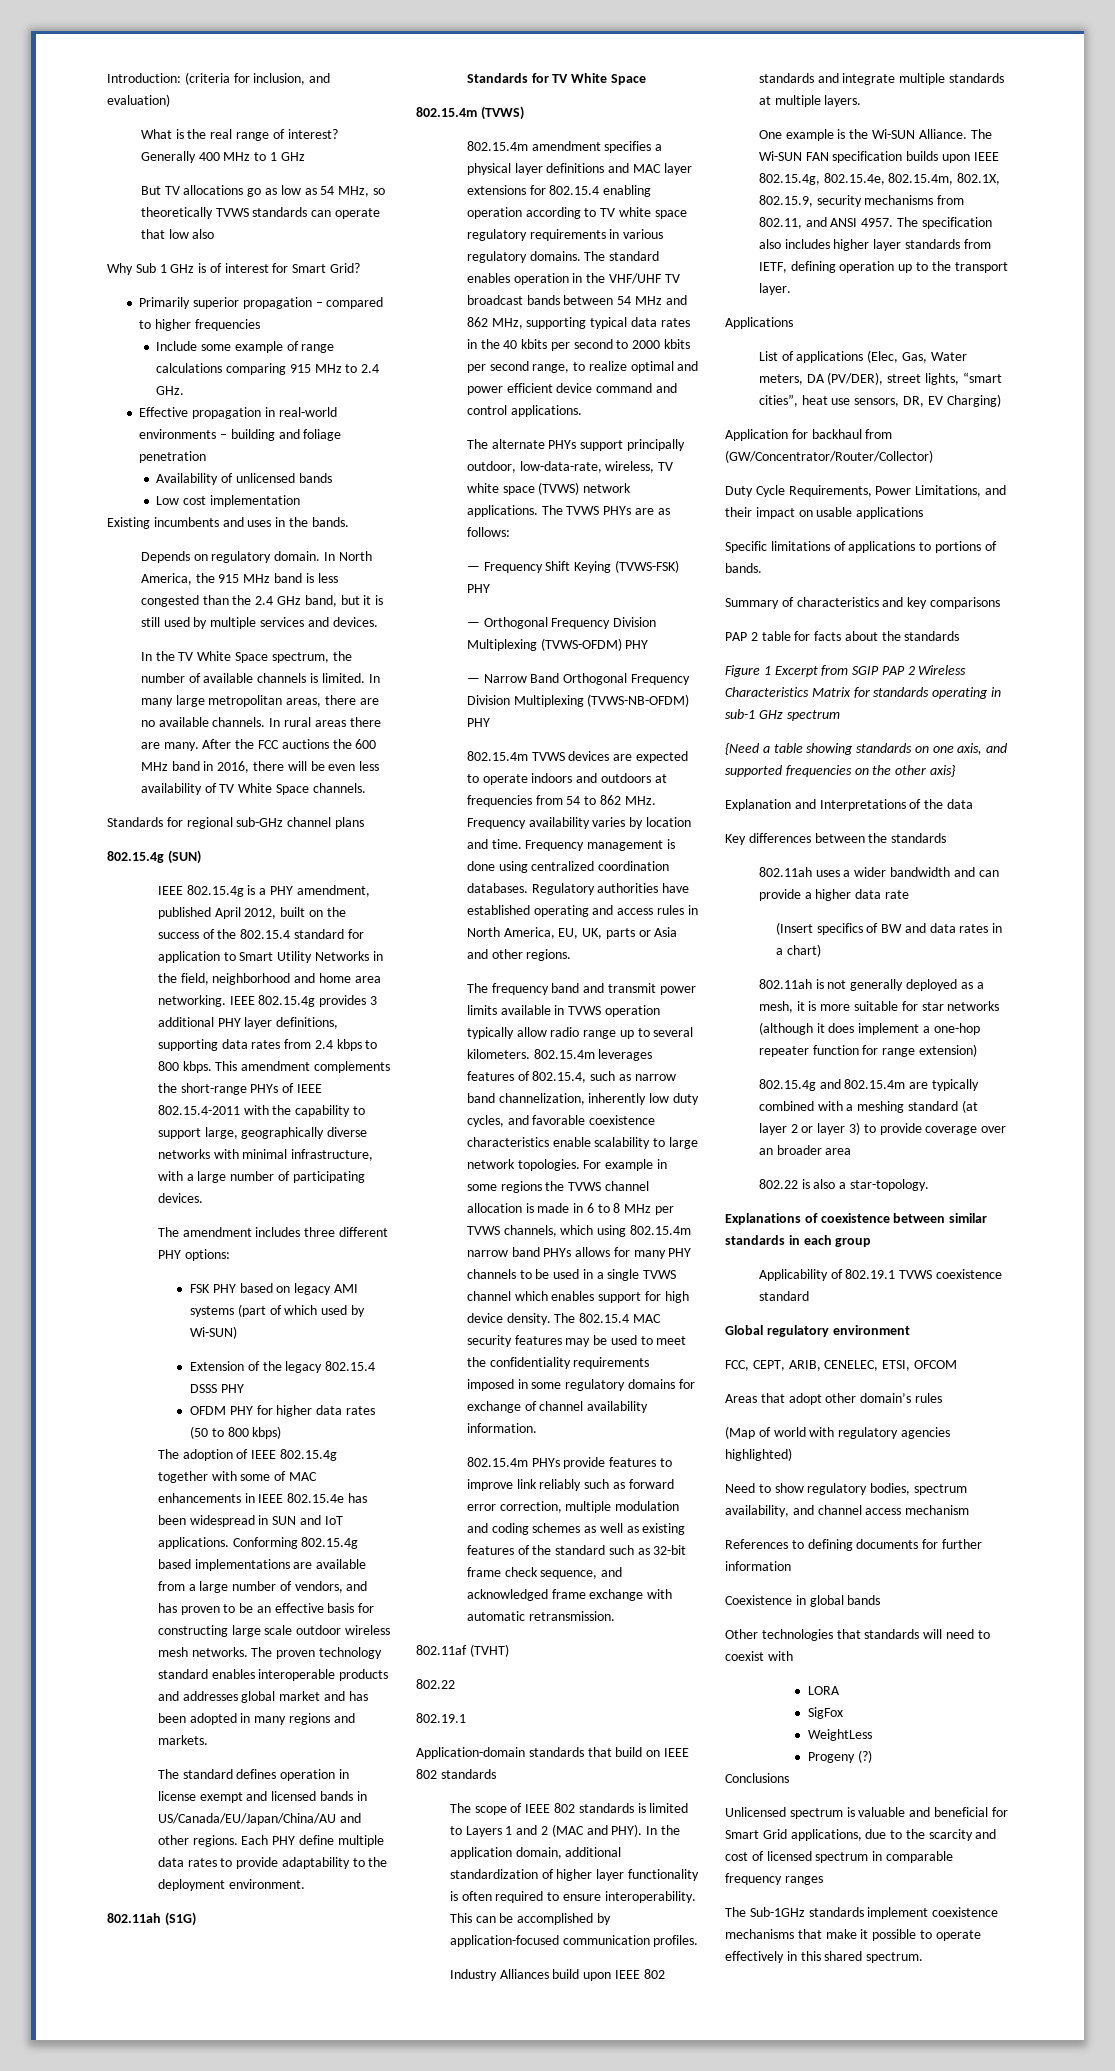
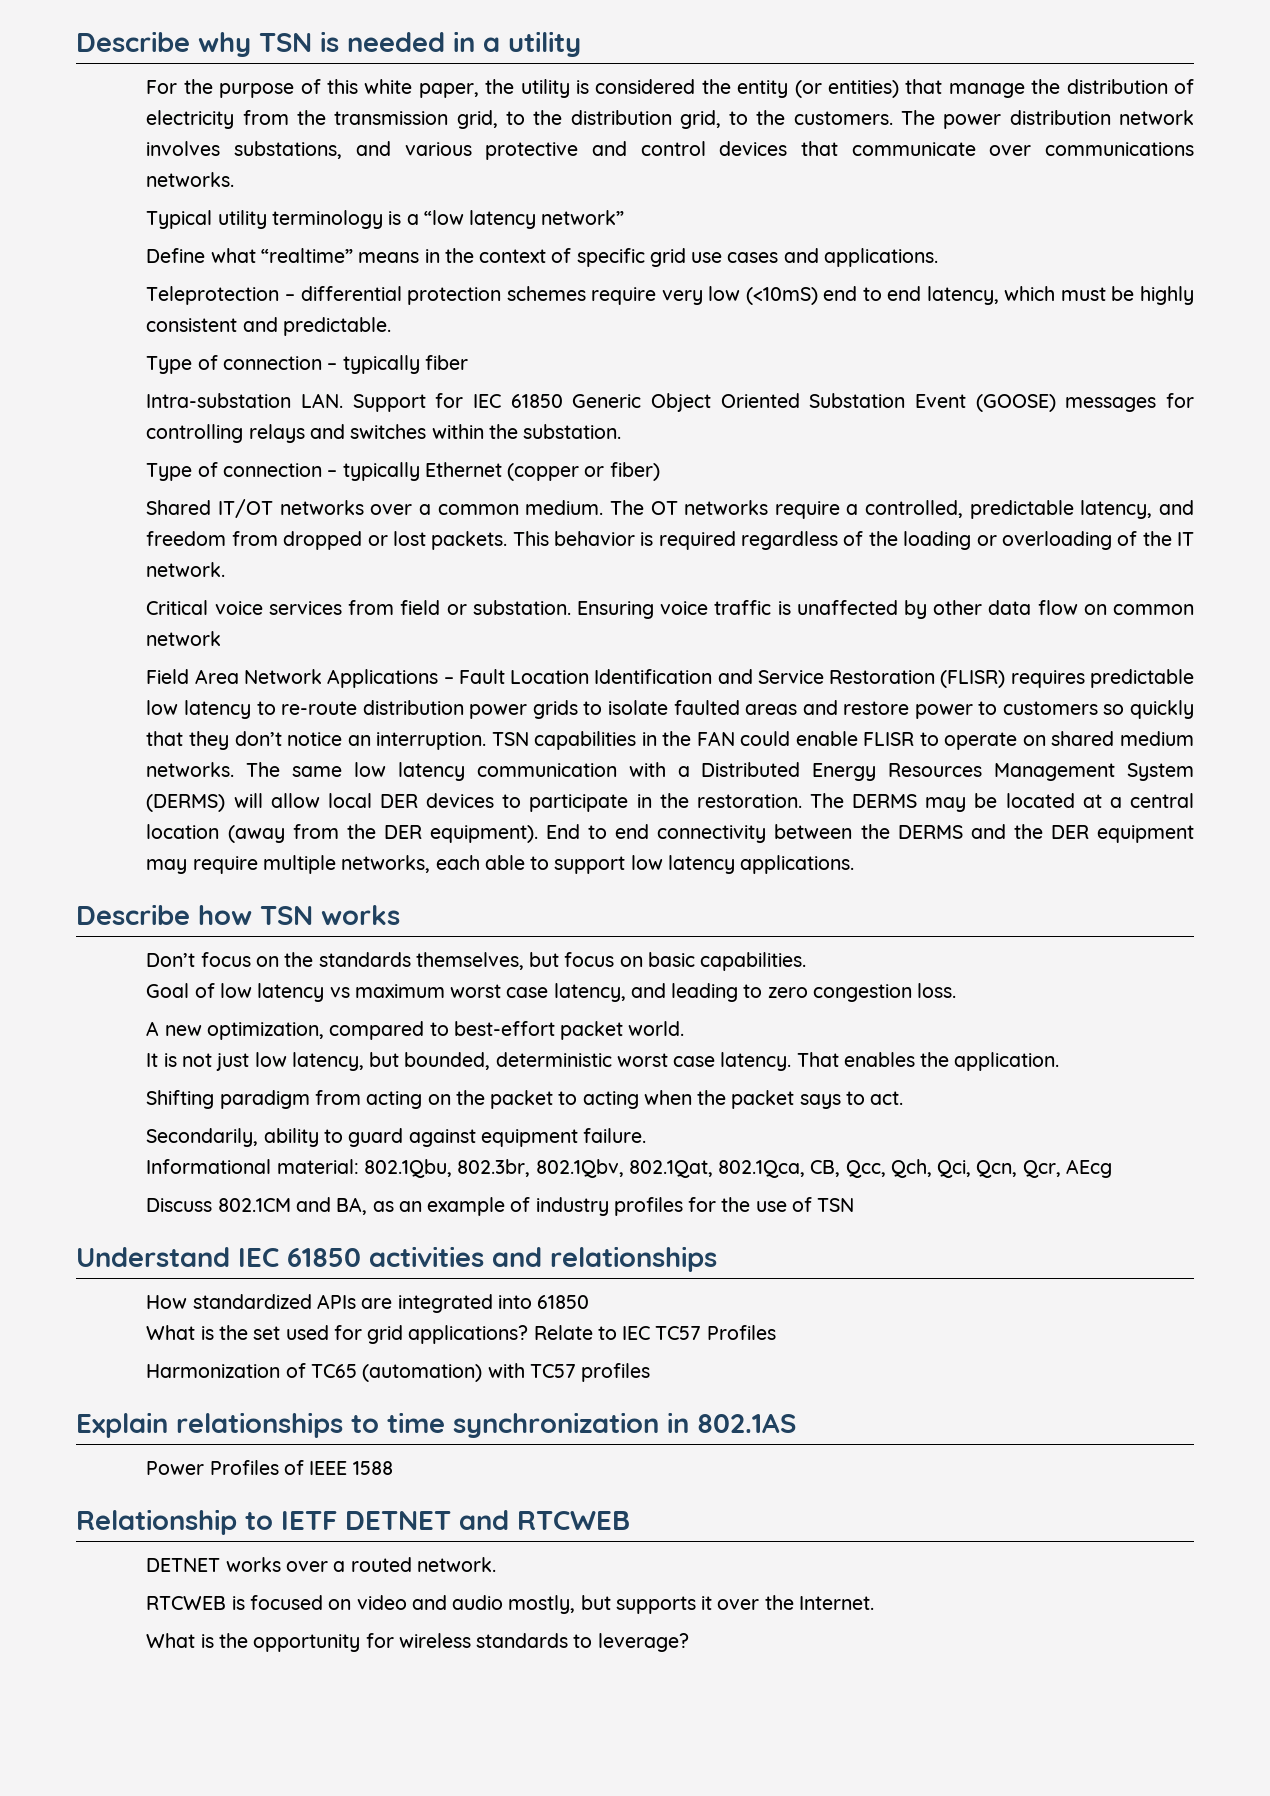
[107,72,331,85] [107,94,170,107] [140,129,338,141] [140,151,305,163] [140,185,385,197] [140,207,380,219] [140,229,215,239] [107,263,361,275] [139,297,384,309] [139,319,260,331] [156,341,335,353] [156,363,380,375] [156,386,185,395] [139,407,337,419] [139,429,342,441] [139,451,207,463] [156,473,332,485] [156,495,300,507] [107,517,349,529] [140,551,372,563] [140,573,338,585] [140,595,384,607] [140,617,378,629] [140,651,352,663] [140,673,380,683] [140,695,379,707] [140,717,381,727] [140,739,377,751] [140,761,380,773] [140,783,366,795] [107,817,364,829] [107,850,201,864] [157,885,370,897] [157,907,346,919] [157,929,364,939] [157,951,383,963] [157,973,381,985] [157,995,377,1007] [157,1017,339,1029] [157,1039,378,1051] [157,1061,390,1073] [157,1083,322,1095] [157,1105,365,1117] [157,1127,368,1139] [157,1149,374,1161] [157,1171,365,1183] [157,1193,203,1203] [157,1227,388,1237] [157,1249,230,1261] [190,1283,358,1295] [190,1304,365,1317] [190,1326,238,1339] [190,1361,376,1373] [190,1384,244,1393] [190,1405,375,1417] [190,1426,282,1439] [157,1449,337,1461] [157,1471,317,1483] [157,1493,367,1503] [157,1515,343,1527] [157,1537,359,1549] [157,1559,367,1571] [157,1581,368,1593] [157,1603,375,1615] [157,1625,390,1637] [157,1647,382,1659] [157,1669,389,1681] [157,1691,368,1703] [157,1713,355,1725] [157,1735,208,1745] [157,1769,349,1781] [157,1791,367,1803] [157,1813,361,1825] [157,1835,384,1847] [157,1857,388,1869] [157,1879,305,1891] [107,1912,196,1926] [466,73,646,85] [416,106,524,120] [466,141,663,153] [466,163,692,175] [466,185,652,197] [466,207,687,219] [466,229,664,241] [466,251,660,263] [466,273,680,285] [466,295,687,305] [466,317,690,329] [466,339,690,351] [466,361,699,373] [466,383,677,395] [466,405,582,417] [466,439,685,451] [466,461,674,473] [466,482,632,495] [466,505,670,517] [466,527,510,537] [466,560,679,573] [466,584,490,593] [466,617,657,629] [466,638,649,651] [466,673,690,685] [466,694,690,707] [466,718,490,727] [466,751,688,763] [466,773,667,785] [466,795,656,807] [466,817,691,829] [466,839,675,851] [466,861,670,873] [466,883,690,895] [466,905,698,917] [466,927,678,939] [466,949,572,961] [466,983,696,995] [466,1005,660,1017] [466,1027,694,1039] [466,1049,653,1061] [466,1071,676,1083] [466,1093,699,1105] [466,1115,656,1127] [466,1137,698,1149] [466,1159,667,1171] [466,1181,649,1193] [466,1203,674,1215] [466,1225,691,1237] [466,1247,692,1259] [466,1269,677,1281] [466,1291,689,1303] [466,1313,661,1325] [466,1335,687,1347] [466,1357,650,1369] [466,1379,695,1391] [466,1401,649,1413] [466,1423,537,1433] [466,1457,672,1469] [466,1479,674,1491] [466,1501,680,1513] [466,1523,686,1535] [466,1545,687,1555] [466,1567,623,1579] [466,1589,673,1601] [466,1611,615,1621] [416,1644,509,1657] [416,1679,455,1689] [416,1713,466,1723] [416,1747,689,1759] [416,1769,496,1779] [449,1803,689,1815] [449,1824,680,1837] [449,1847,622,1859] [449,1869,699,1881] [449,1891,696,1903] [449,1913,611,1925] [449,1935,699,1947] [449,1969,665,1981] [758,73,1004,85] [758,95,862,107] [758,129,992,141] [758,151,999,163] [758,173,1001,185] [758,195,965,207] [758,217,992,229] [758,239,991,251] [758,261,1008,273] [758,283,791,295] [725,317,793,329] [758,350,967,363] [758,372,1002,385] [758,394,1001,407] [725,429,893,441] [725,450,933,463] [725,485,1006,497] [725,507,924,519] [725,541,997,553] [725,563,762,573] [725,597,1000,609] [725,631,960,641] [725,665,967,677] [725,687,1001,699] [725,709,840,721] [725,743,1008,755] [725,765,955,777] [725,799,973,811] [725,833,947,845] [758,867,999,877] [758,889,909,901] [775,922,1003,935] [775,944,821,957] [758,979,984,991] [758,1001,1000,1013] [758,1022,980,1035] [758,1044,977,1057] [758,1079,979,1091] [758,1100,978,1113] [758,1122,1007,1135] [758,1145,852,1155] [758,1179,929,1191] [725,1213,988,1225] [725,1235,872,1247] [758,1269,1002,1281] [758,1291,809,1301] [725,1325,910,1337] [725,1360,957,1371] [725,1393,942,1405] [725,1426,950,1439] [725,1448,792,1461] [725,1483,967,1495] [725,1505,970,1517] [725,1539,982,1551] [725,1561,791,1571] [725,1595,881,1607] [725,1629,990,1641] [725,1651,793,1661] [808,1686,841,1695] [808,1707,844,1719] [808,1729,873,1741] [808,1750,872,1763] [725,1773,789,1783] [725,1807,1008,1819] [725,1829,997,1841] [725,1851,953,1863] [725,1873,823,1885] [725,1907,999,1919] [725,1929,981,1941] [725,1951,924,1963] Introduction: (criteria for inclusion, and evaluation) // What is the real range of interest? Generally 400 MHz to 1 GHz // But TV allocations go as low as 54 MHz, so theoretically TVWS standards can operate that low also // Why Sub 1 GHz is of interest for Smart Grid? // Primarily superior propagation – compared to higher frequencies // Include some example of range calculations comparing 915 MHz to 2.4 GHz. // Effective propagation in real-world environments – building and foliage penetration // Availability of unlicensed bands // Low cost implementation // Existing incumbents and uses in the bands. // Depends on regulatory domain. In North America, the 915 MHz band is less congested than the 2.4 GHz band, but it is still used by multiple services and devices. // In the TV White Space spectrum, the number of available channels is limited. In many large metropolitan areas, there are no available channels. In rural areas there are many. After the FCC auctions the 600 MHz band in 2016, there will be even less availability of TV White Space channels. // Standards for regional sub-GHz channel plans // 802.15.4g (SUN) // IEEE 802.15.4g is a PHY amendment, published April 2012, built on the success of the 802.15.4 standard for application to Smart Utility Networks in the field, neighborhood and home area networking. IEEE 802.15.4g provides 3 additional PHY layer definitions, supporting data rates from 2.4 kbps to 800 kbps. This amendment complements the short-range PHYs of IEEE 802.15.4-2011 with the capability to support large, geographically diverse networks with minimal infrastructure, with a large number of participating devices. // The amendment includes three different PHY options: // FSK PHY based on legacy AMI systems (part of which used by Wi-SUN) // Extension of the legacy 802.15.4 DSSS PHY // OFDM PHY for higher data rates (50 to 800 kbps) // The adoption of IEEE 802.15.4g together with some of MAC enhancements in IEEE 802.15.4e has been widespread in SUN and IoT applications. Conforming 802.15.4g based implementations are available from a large number of vendors, and has proven to be an effective basis for constructing large scale outdoor wireless mesh networks. The proven technology standard enables interoperable products and addresses global market and has been adopted in many regions and markets. // The standard defines operation in license exempt and licensed bands in US/Canada/EU/Japan/China/AU and other regions. Each PHY define multiple data rates to provide adaptability to the deployment environment. // 802.11ah (S1G) // Standards for TV White Space // 802.15.4m (TVWS) // 802.15.4m amendment specifies a physical layer definitions and MAC layer extensions for 802.15.4 enabling operation according to TV white space regulatory requirements in various regulatory domains. The standard enables operation in the VHF/UHF TV broadcast bands between 54 MHz and 862 MHz, supporting typical data rates in the 40 kbits per second to 2000 kbits per second range, to realize optimal and power efficient device command and control applications. // The alternate PHYs support principally outdoor, low-data-rate, wireless, TV white space (TVWS) network applications. The TVWS PHYs are as follows: // — Frequency Shift Keying (TVWS-FSK) PHY // — Orthogonal Frequency Division Multiplexing (TVWS-OFDM) PHY // — Narrow Band Orthogonal Frequency Division Multiplexing (TVWS-NB-OFDM) PHY // 802.15.4m TVWS devices are expected to operate indoors and outdoors at frequencies from 54 to 862 MHz. Frequency availability varies by location and time. Frequency management is done using centralized coordination databases. Regulatory authorities have established operating and access rules in North America, EU, UK, parts or Asia and other regions. // The frequency band and transmit power limits available in TVWS operation typically allow radio range up to several kilometers. 802.15.4m leverages features of 802.15.4, such as narrow band channelization, inherently low duty cycles, and favorable coexistence characteristics enable scalability to large network topologies. For example in some regions the TVWS channel allocation is made in 6 to 8 MHz per TVWS channels, which using 802.15.4m narrow band PHYs allows for many PHY channels to be used in a single TVWS channel which enables support for high device density. The 802.15.4 MAC security features may be used to meet the confidentiality requirements imposed in some regulatory domains for exchange of channel availability information. // 802.15.4m PHYs provide features to improve link reliably such as forward error correction, multiple modulation and coding schemes as well as existing features of the standard such as 32-bit frame check sequence, and acknowledged frame exchange with automatic retransmission. // 802.11af (TVHT) // 802.22 // 802.19.1 // Application-domain standards that build on IEEE 802 standards // The scope of IEEE 802 standards is limited to Layers 1 and 2 (MAC and PHY). In the application domain, additional standardization of higher layer functionality is often required to ensure interoperability. This can be accomplished by application-focused communication profiles. // Industry Alliances build upon IEEE 802 standards and integrate multiple standards at multiple layers. // One example is the Wi-SUN Alliance. The Wi-SUN FAN specification builds upon IEEE 802.15.4g, 802.15.4e, 802.15.4m, 802.1X, 802.15.9, security mechanisms from 802.11, and ANSI 4957. The specification also includes higher layer standards from IETF, defining operation up to the transport layer. // Applications // List of applications (Elec, Gas, Water meters, DA (PV/DER), street lights, “smart cities”, heat use sensors, DR, EV Charging) // Application for backhaul from (GW/Concentrator/Router/Collector) // Duty Cycle Requirements, Power Limitations, and their impact on usable applications // Specific limitations of applications to portions of bands. // Summary of characteristics and key comparisons // PAP 2 table for facts about the standards // Figure 1 Excerpt from SGIP PAP 2 Wireless Characteristics Matrix for standards operating in sub-1 GHz spectrum // {Need a table showing standards on one axis, and supported frequencies on the other axis} // Explanation and Interpretations of the data // Key differences between the standards // 802.11ah uses a wider bandwidth and can provide a higher data rate // (Insert specifics of BW and data rates in a chart) // 802.11ah is not generally deployed as a mesh, it is more suitable for star networks (although it does implement a one-hop repeater function for range extension) // 802.15.4g and 802.15.4m are typically combined with a meshing standard (at layer 2 or layer 3) to provide coverage over an broader area // 802.22 is also a star-topology. // Explanations of coexistence between similar standards in each group // Applicability of 802.19.1 TVWS coexistence standard // Global regulatory environment // FCC, CEPT, ARIB, CENELEC, ETSI, OFCOM // Areas that adopt other domain’s rules // (Map of world with regulatory agencies highlighted) // Need to show regulatory bodies, spectrum availability, and channel access mechanism // References to defining documents for further information // Coexistence in global bands // Other technologies that standards will need to coexist with // LORA // SigFox // WeightLess // Progeny (?) // Conclusions // Unlicensed spectrum is valuable and beneficial for Smart Grid applications, due to the scarcity and cost of licensed spectrum in comparable frequency ranges // The Sub-1GHz standards implement coexistence mechanisms that make it possible to operate effectively in this shared spectrum. -> [76,31,581,57] [146,79,1194,98] [146,110,1194,129] [146,141,1195,160] [146,172,235,187] [146,210,625,229] [146,248,938,267] [146,286,1194,305] [146,317,392,336] [146,355,468,374] [146,393,1194,412] [146,424,622,443] [146,462,660,481] [146,499,1195,519] [146,531,1194,550] [146,562,226,577] [146,600,1194,619] [146,631,222,646] [146,669,1195,688] [146,700,1194,719] [146,731,1195,750] [146,762,1195,781] [146,793,1195,812] [146,824,1194,843] [146,855,855,874] [76,904,400,925] [146,952,807,971] [146,983,957,1002] [146,1021,685,1040] [146,1052,1060,1071] [146,1090,904,1109] [146,1128,647,1147] [146,1159,1112,1178] [146,1197,855,1216] [76,1246,717,1272] [146,1294,590,1313] [146,1325,776,1344] [146,1363,651,1382] [76,1412,796,1438] [146,1460,393,1475] [76,1509,630,1535] [146,1557,496,1572] [146,1595,874,1614] [146,1633,689,1652] Describe why TSN is needed in a utility // For the purpose of this white paper, the utility is considered the entity (or entities) that manage the distribution of electricity from the transmission grid, to the distribution grid, to the customers. The power distribution network involves substations, and various protective and control devices that communicate over communications networks. // Typical utility terminology is a “low latency network” // Define what “realtime” means in the context of specific grid use cases and applications. // Teleprotection – differential protection schemes require very low (<10mS) end to end latency, which must be highly consistent and predictable. // Type of connection – typically fiber // Intra-substation LAN. Support for IEC 61850 Generic Object Oriented Substation Event (GOOSE) messages for controlling relays and switches within the substation. // Type of connection – typically Ethernet (copper or fiber) // Shared IT/OT networks over a common medium. The OT networks require a controlled, predictable latency, and freedom from dropped or lost packets. This behavior is required regardless of the loading or overloading of the IT network. // Critical voice services from field or substation. Ensuring voice traffic is unaffected by other data flow on common network // Field Area Network Applications – Fault Location Identification and Service Restoration (FLISR) requires predictable low latency to re-route distribution power grids to isolate faulted areas and restore power to customers so quickly that they don’t notice an interruption. TSN capabilities in the FAN could enable FLISR to operate on shared medium networks. The same low latency communication with a Distributed Energy Resources Management System (DERMS) will allow local DER devices to participate in the restoration. The DERMS may be located at a central location (away from the DER equipment). End to end connectivity between the DERMS and the DER equipment may require multiple networks, each able to support low latency applications. // Describe how TSN works // Don’t focus on the standards themselves, but focus on basic capabilities. // Goal of low latency vs maximum worst case latency, and leading to zero congestion loss. // A new optimization, compared to best-effort packet world. // It is not just low latency, but bounded, deterministic worst case latency. That enables the application. // Shifting paradigm from acting on the packet to acting when the packet says to act. // Secondarily, ability to guard against equipment failure. // Informational material: 802.1Qbu, 802.3br, 802.1Qbv, 802.1Qat, 802.1Qca, CB, Qcc, Qch, Qci, Qcn, Qcr, AEcg // Discuss 802.1CM and BA, as an example of industry profiles for the use of TSN // Understand IEC 61850 activities and relationships // How standardized APIs are integrated into 61850 // What is the set used for grid applications? Relate to IEC TC57 Profiles // Harmonization of TC65 (automation) with TC57 profiles // Explain relationships to time synchronization in 802.1AS // Power Profiles of IEEE 1588 // Relationship to IETF DETNET and RTCWEB // DETNET works over a routed network. // RTCWEB is focused on video and audio mostly, but supports it over the Internet. // What is the opportunity for wireless standards to leverage?

